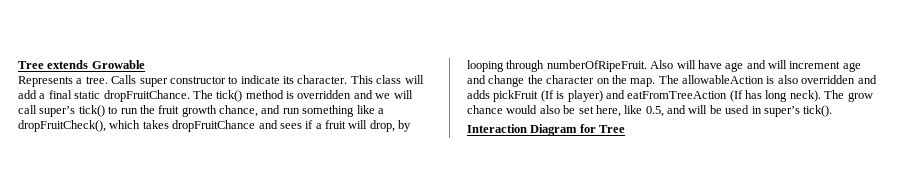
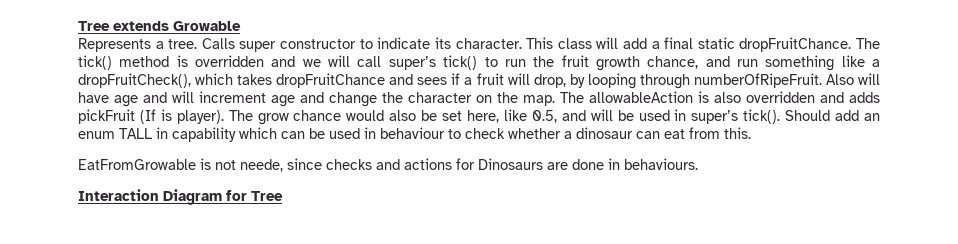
[567,90,821,102] player) and eatFromTreeAction (If has long neck). -> [176,110,224,124] player).
(833, 111) none -> [785,110,881,121] [78,127,751,142] [78,158,698,172] Should add an enum TALL in capability which can be used in behaviour to check whether a dinosaur can eat from this. // EatFromGrowable is not neede, since checks and actions for Dinosaurs are done in behaviours.

